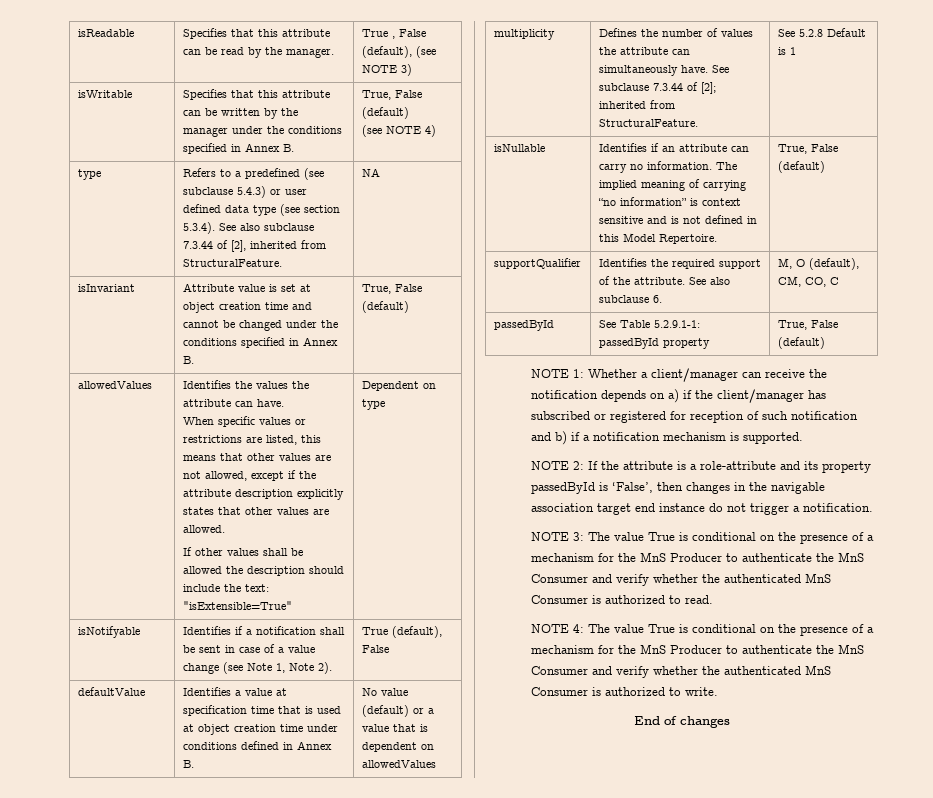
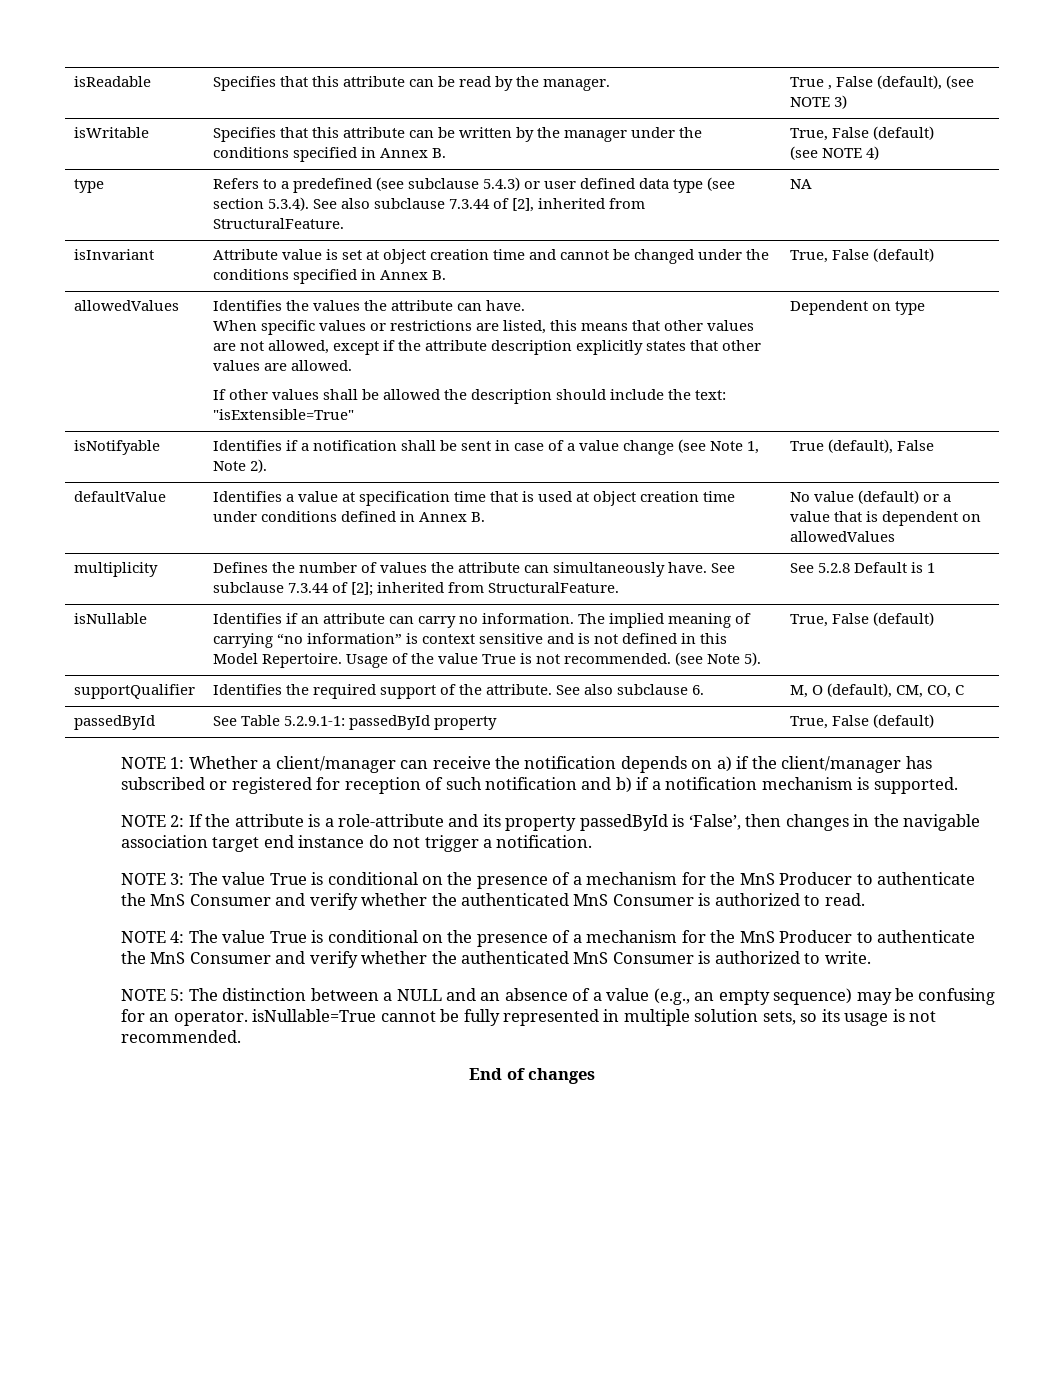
(717, 239) none -> [345,652,762,668] Usage of the value True is not recommended. (see Note 5).
(719, 691) none -> [120,988,996,1005] [120,1009,937,1026] [120,1030,241,1043] // NOTE 5: The distinction between a NULL and an absence of a value (e.g., an empty sequence) may be confusing for an operator. isNullable=True cannot be fully represented in multiple solution sets, so its usage is not recommended.

